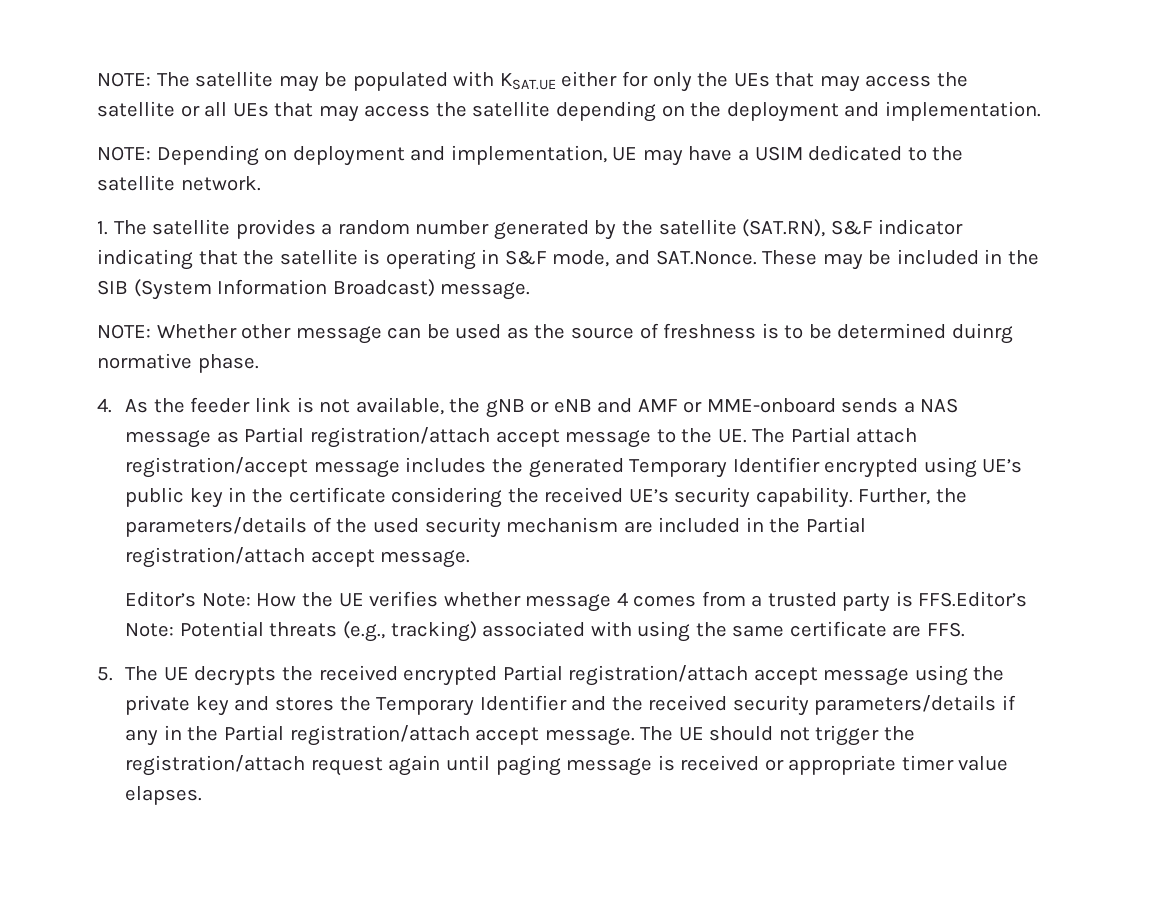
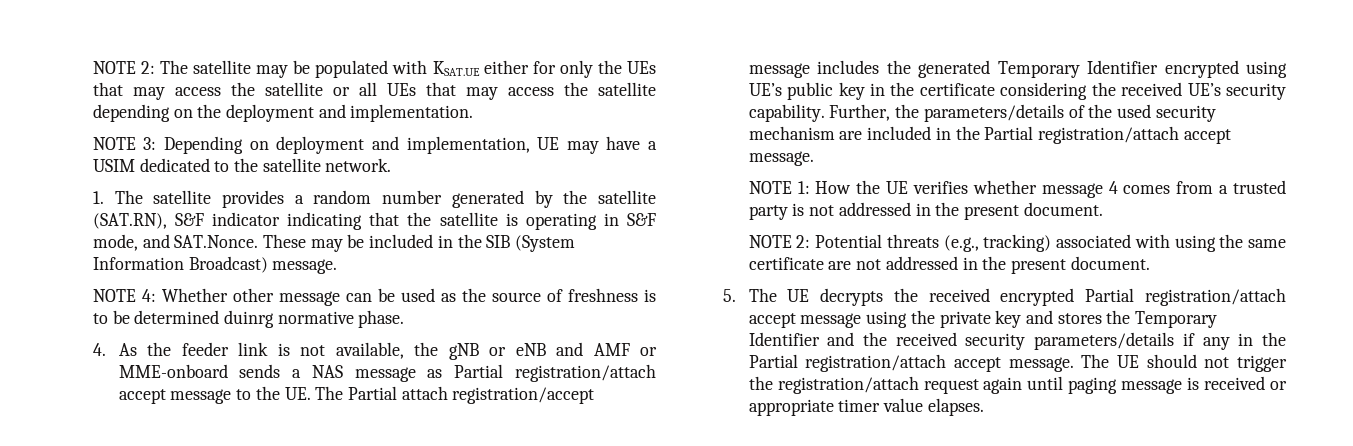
[97,72,152,87] NOTE: -> [92,61,155,74] NOTE 2:
[97,146,152,161] NOTE: -> [92,137,157,150] NOTE 3:
[97,324,152,339] NOTE: -> [92,289,156,302] NOTE 4:
[125,591,251,607] Editor’s Note: -> [748,181,810,194] NOTE 1:
[918,591,1028,607] [125,623,175,637] FFS.Editor’s Note: -> [809,202,1103,220] [748,235,811,248] not addressed in the present document. // NOTE 2:
[926,622,965,637] FFS. -> [856,256,1150,274] not addressed in the present document.

